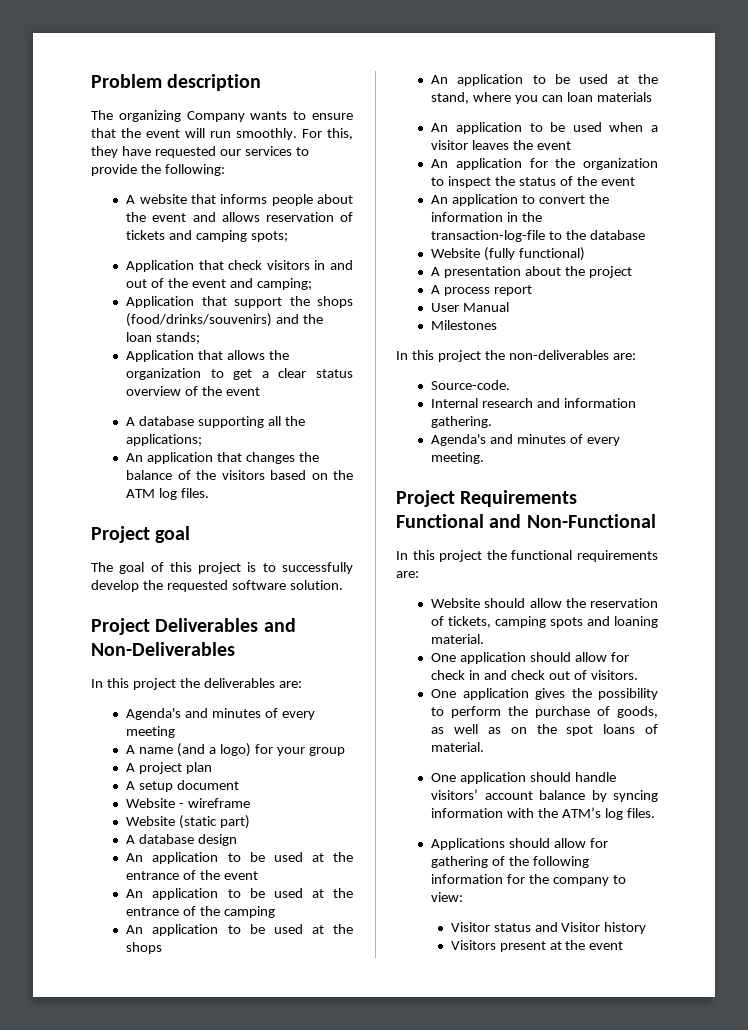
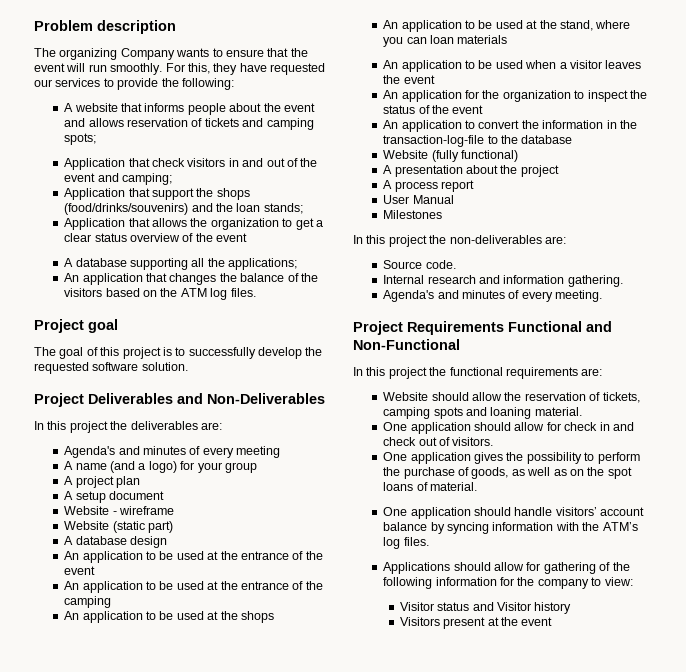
[431,380,511,390] Source-code. -> [383,260,456,269] Source code.

